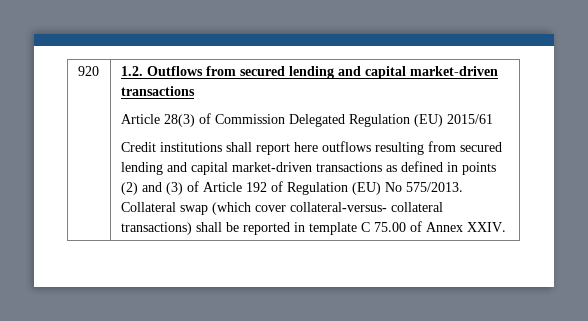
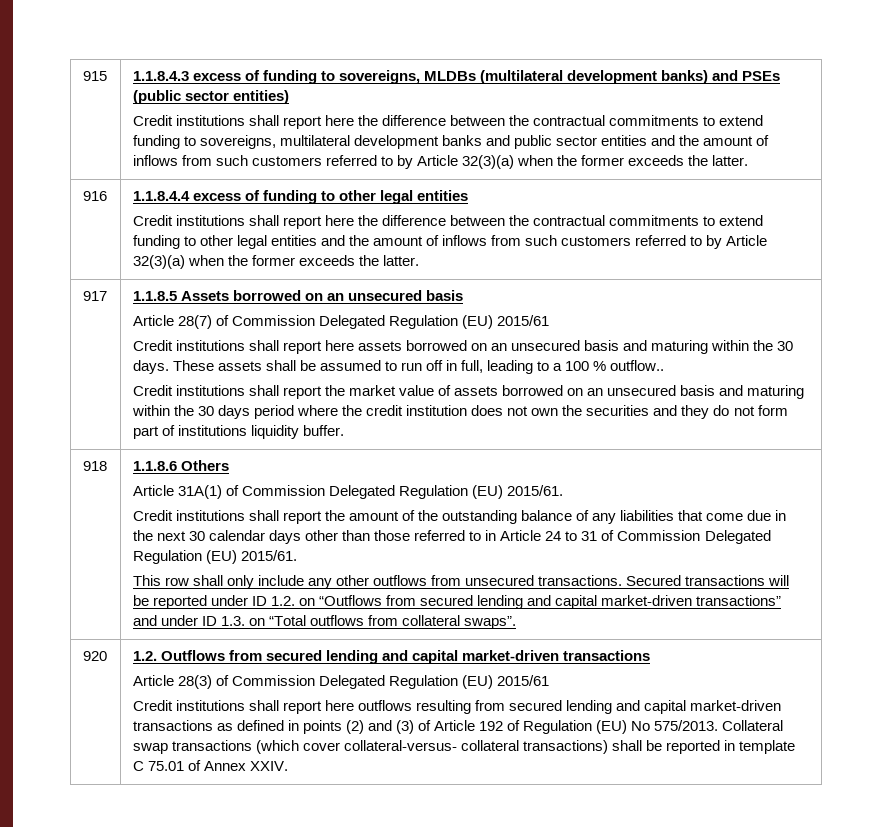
(77, 71) none -> [82,71,107,81] [132,70,781,84] [132,90,289,104] [132,115,764,129] [132,135,770,149] [132,155,749,169] [82,191,107,201] [132,190,469,204] [132,215,764,229] [132,235,768,249] [132,255,419,269] [82,291,107,301] [132,290,463,301] [132,315,550,329] [132,340,794,354] [132,360,665,374] [132,385,805,399] [131,405,788,419] [132,425,344,439] [82,461,107,471] [132,460,229,471] [132,485,564,499] [132,510,787,524] [132,530,771,544] [132,550,297,564] [132,575,790,589] [132,595,782,609] [132,615,517,629] 915 | 1.1.8.4.3 excess of funding to sovereigns, MLDBs (multilateral development banks) and PSEs (public sector entities) // Credit institutions shall report here the difference between the contractual commitments to extend funding to sovereigns, multilateral development banks and public sector entities and the amount of inflows from such customers referred to by Article 32(3)(a) when the former exceeds the latter. // 916 | 1.1.8.4.4 excess of funding to other legal entities // Credit institutions shall report here the difference between the contractual commitments to extend funding to other legal entities and the amount of inflows from such customers referred to by Article 32(3)(a) when the former exceeds the latter. // 917 | 1.1.8.5 Assets borrowed on an unsecured basis // Article 28(7) of Commission Delegated Regulation (EU) 2015/61 // Credit institutions shall report here assets borrowed on an unsecured basis and maturing within the 30 days. These assets shall be assumed to run off in full, leading to a 100 % outflow.. // Credit institutions shall report the market value of assets borrowed on an unsecured basis and maturing within the 30 days period where the credit institution does not own the securities and they do not form part of institutions liquidity buffer. // 918 | 1.1.8.6 Others // Article 31A(1) of Commission Delegated Regulation (EU) 2015/61. // Credit institutions shall report the amount of the outstanding balance of any liabilities that come due in the next 30 calendar days other than those referred to in Article 24 to 31 of Commission Delegated Regulation (EU) 2015/61. // This row shall only include any other outflows from unsecured transactions. Secured transactions will be reported under ID 1.2. on “Outflows from secured lending and capital market-driven transactions” and under ID 1.3. on “Total outflows from collateral swaps”. //
(208, 210) none -> [171,740,252,751] transactions
[373,222,406,232] 75.00 -> [147,761,184,771] 75.01

